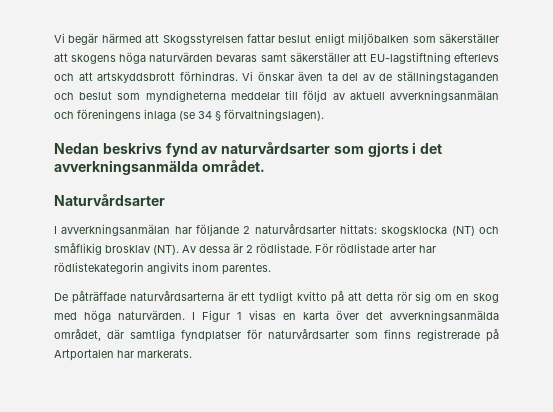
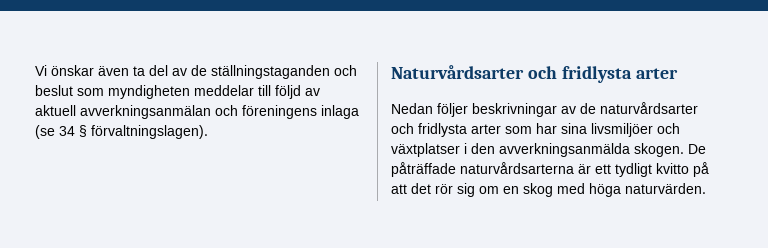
[54,33,499,45] [54,52,499,64] [54,71,254,83] Vi begär härmed att Skogsstyrelsen fattar beslut enligt miljöbalken som säkerställer att skogens höga naturvärden bevaras samt säkerställer att EU-lagstiftning efterlevs och att artskyddsbrott förhindras. Vi -> [35,65,47,76] Vi
[145,90,226,102] myndigheterna -> [108,85,190,99] myndigheten
[54,142,443,157] [54,160,265,175] [54,194,165,206] [54,224,499,236] [54,243,436,255] [54,262,271,275] Nedan beskrivs fynd av naturvårdsarter som gjorts i det avverkningsanmälda området. // Naturvårdsarter // I avverkningsanmälan har följande 2 naturvårdsarter hittats: skogsklocka (NT) och småflikig brosklav (NT). Av dessa är 2 rödlistade. För rödlistade arter har rödlistekategorin angivits inom parentes. // -> [391,65,678,83] [391,102,698,117] [391,123,680,137] [391,143,684,157] Naturvårdsarter och fridlysta arter // Nedan följer beskrivningar av de naturvårdsarter och fridlysta arter som har sina livsmiljöer och växtplatser i den avverkningsanmälda skogen.
[365,292,393,301] detta -> [411,183,431,194] det
[192,310,499,322] [54,329,499,342] [54,349,192,361] I Figur 1 visas en karta över det avverkningsanmälda området, där samtliga fyndplatser för naturvårdsarter som finns registrerade på Artportalen har markerats. -> (706, 188) none

